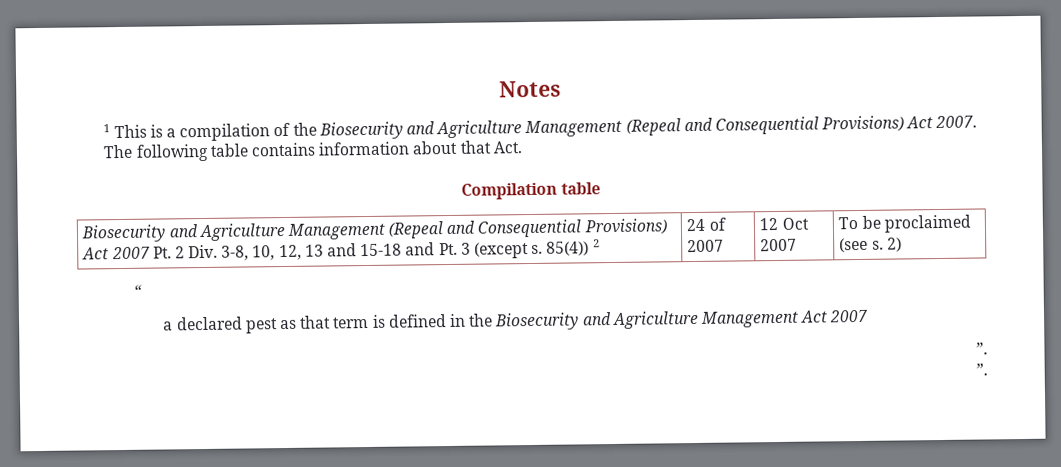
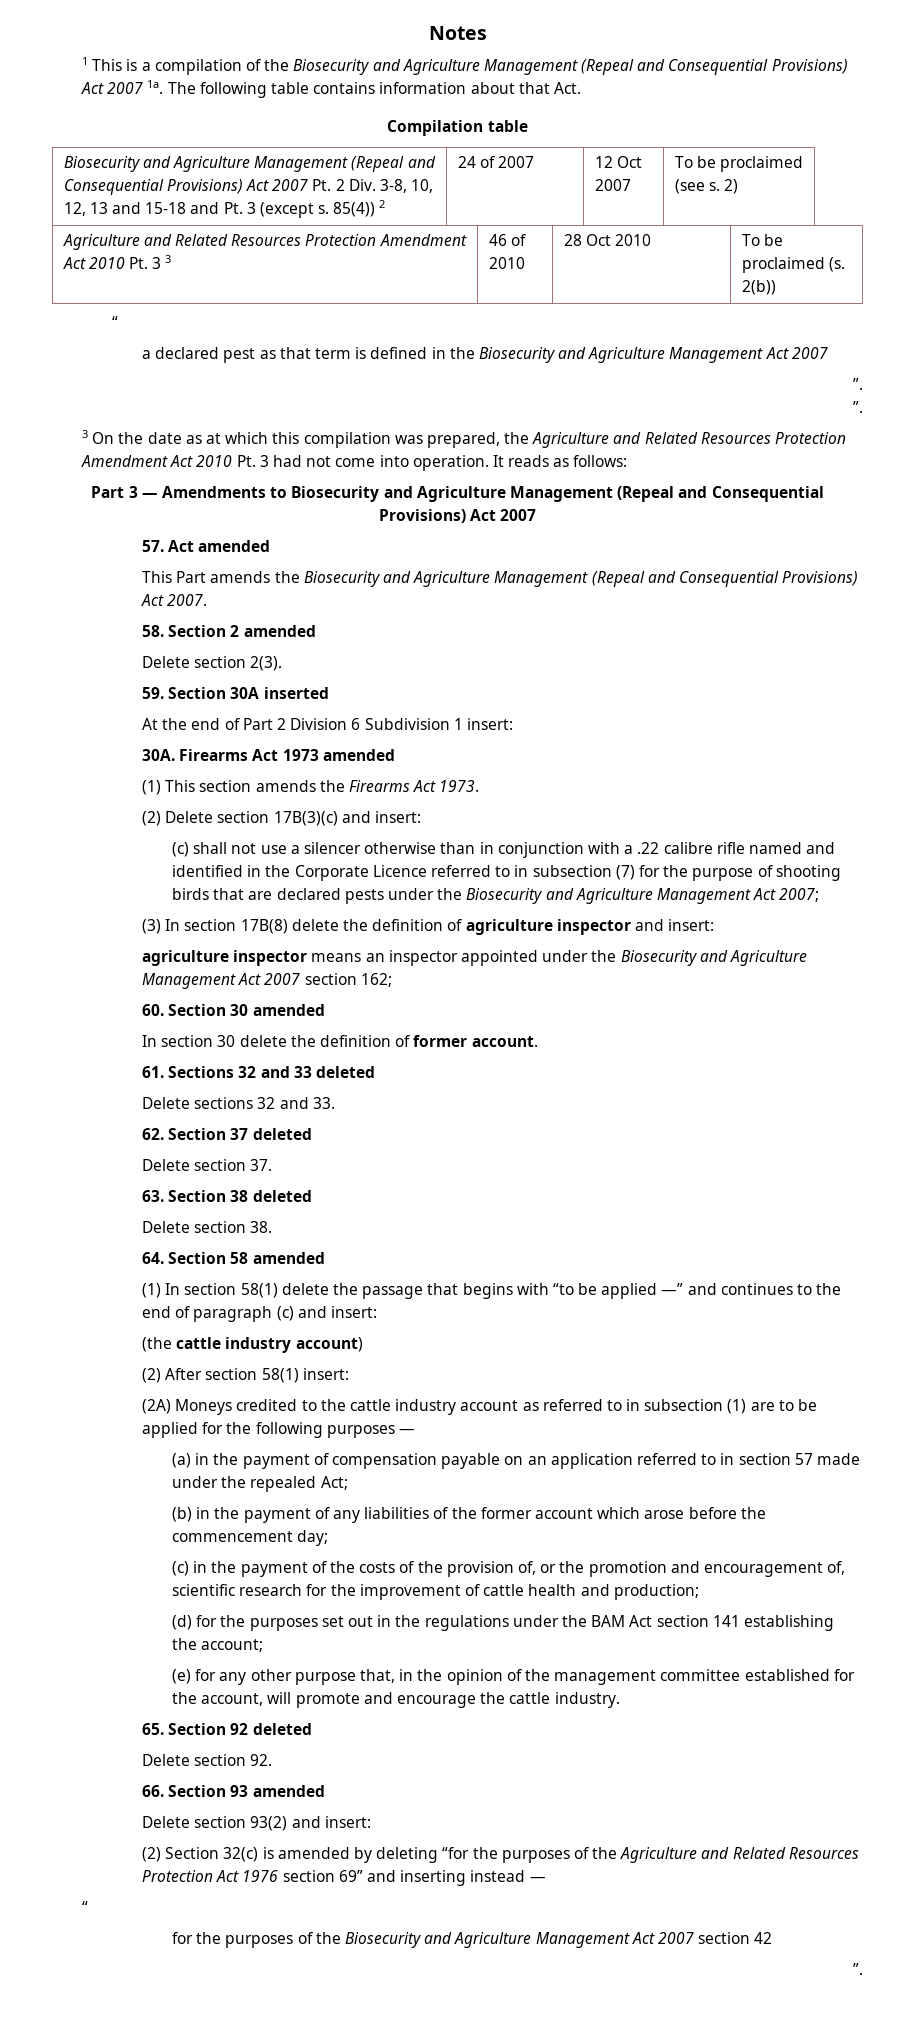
[935,115,978,129] 2007. -> [107,80,164,94] 2007 1a.
(902, 244) none -> [62,234,467,250] [62,255,172,269] [488,234,526,246] [488,257,525,269] [563,234,651,246] [741,234,783,246] [741,257,845,273] [741,280,776,295] // Agriculture and Related Resources Protection Amendment Act 2010 Pt. 3 3 | 46 of 2010 | 28 Oct 2010 | To be proclaimed (s. 2(b))
(988, 369) none -> [82,430,846,448] [81,455,628,471] [91,486,824,502] [378,509,537,523] [142,540,271,552] [142,571,859,587] [141,594,208,606] [142,625,316,637] [142,656,283,671] [142,687,329,699] [142,718,513,730] [142,749,395,761] [142,780,480,795] [142,811,421,826] [172,842,836,858] [172,865,841,881] [172,888,820,904] [142,919,715,935] [142,950,807,966] [142,973,392,989] [142,1004,325,1016] [142,1035,538,1047] [142,1066,375,1078] [142,1097,335,1109] [142,1128,312,1140] [142,1159,273,1171] [142,1190,312,1202] [142,1221,273,1233] [142,1252,325,1264] [142,1283,842,1299] [142,1306,377,1322] [142,1337,363,1353] [142,1368,349,1383] [142,1399,818,1415] [142,1422,415,1438] [172,1453,860,1469] [172,1476,348,1492] [172,1507,766,1523] [172,1530,329,1546] [172,1561,846,1577] [172,1584,699,1600] [172,1615,834,1631] [172,1638,264,1652] [172,1669,855,1685] [172,1692,620,1708] [142,1723,312,1735] [142,1754,273,1766] [142,1785,325,1797] [142,1816,371,1831] [142,1847,859,1863] [142,1870,546,1886] [82,1901,89,1913] [172,1932,773,1948] [853,1963,863,1975] // 3 On the date as at which this compilation was prepared, the Agriculture and Related Resources Protection Amendment Act 2010 Pt. 3 had not come into operation. It reads as follows: // Part 3 — Amendments to Biosecurity and Agriculture Management (Repeal and Consequential Provisions) Act 2007 // 57. Act amended // This Part amends the Biosecurity and Agriculture Management (Repeal and Consequential Provisions) Act 2007. // 58. Section 2 amended // Delete section 2(3). // 59. Section 30A inserted // At the end of Part 2 Division 6 Subdivision 1 insert: // 30A. Firearms Act 1973 amended // (1) This section amends the Firearms Act 1973. // (2) Delete section 17B(3)(c) and insert: // (c) shall not use a silencer otherwise than in conjunction with a .22 calibre rifle named and identified in the Corporate Licence referred to in subsection (7) for the purpose of shooting birds that are declared pests under the Biosecurity and Agriculture Management Act 2007; // (3) In section 17B(8) delete the definition of agriculture inspector and insert: // agriculture inspector means an inspector appointed under the Biosecurity and Agriculture Management Act 2007 section 162; // 60. Section 30 amended // In section 30 delete the definition of former account. // 61. Sections 32 and 33 deleted // Delete sections 32 and 33. // 62. Section 37 deleted // Delete section 37. // 63. Section 38 deleted // Delete section 38. // 64. Section 58 amended // (1) In section 58(1) delete the passage that begins with “to be applied —” and continues to the end of paragraph (c) and insert: // (the cattle industry account) // (2) After section 58(1) insert: // (2A) Moneys credited to the cattle industry account as referred to in subsection (1) are to be applied for the following purposes — // (a) in the payment of compensation payable on an application referred to in section 57 made under the repealed Act; // (b) in the payment of any liabilities of the former account which arose before the commencement day; // (c) in the payment of the costs of the provision of, or the promotion and encouragement of, scientific research for the improvement of cattle health and production; // (d) for the purposes set out in the regulations under the BAM Act section 141 establishing the account; // (e) for any other purpose that, in the opinion of the management committee established for the account, will promote and encourage the cattle industry. // 65. Section 92 deleted // Delete section 92. // 66. Section 93 amended // Delete section 93(2) and insert: // (2) Section 32(c) is amended by deleting “for the purposes of the Agriculture and Related Resources Protection Act 1976 section 69” and inserting instead — // “ // for the purposes of the Biosecurity and Agriculture Management Act 2007 section 42 // ”.

